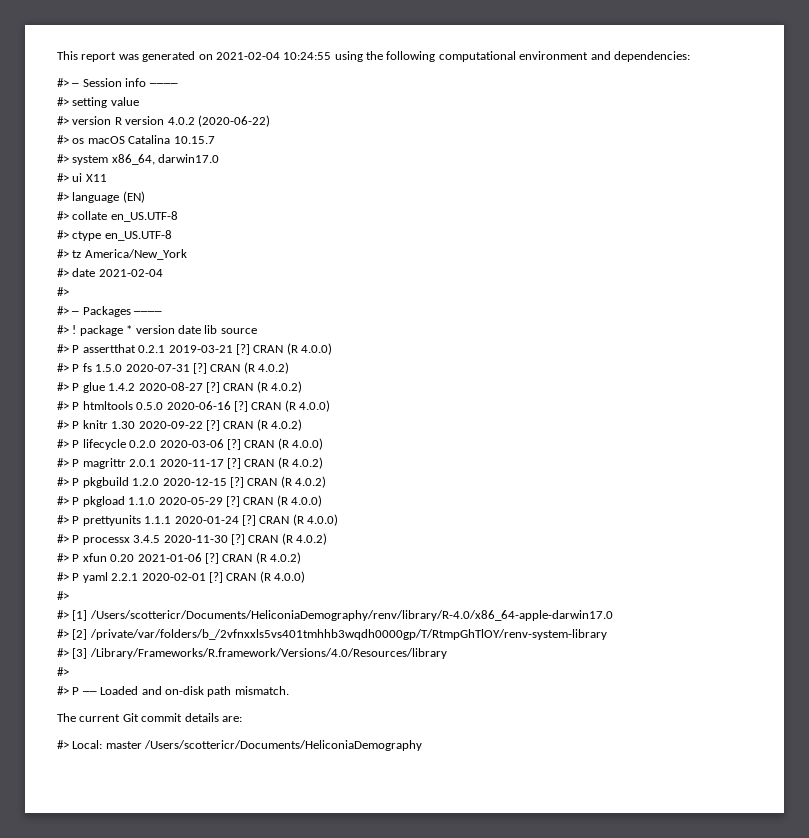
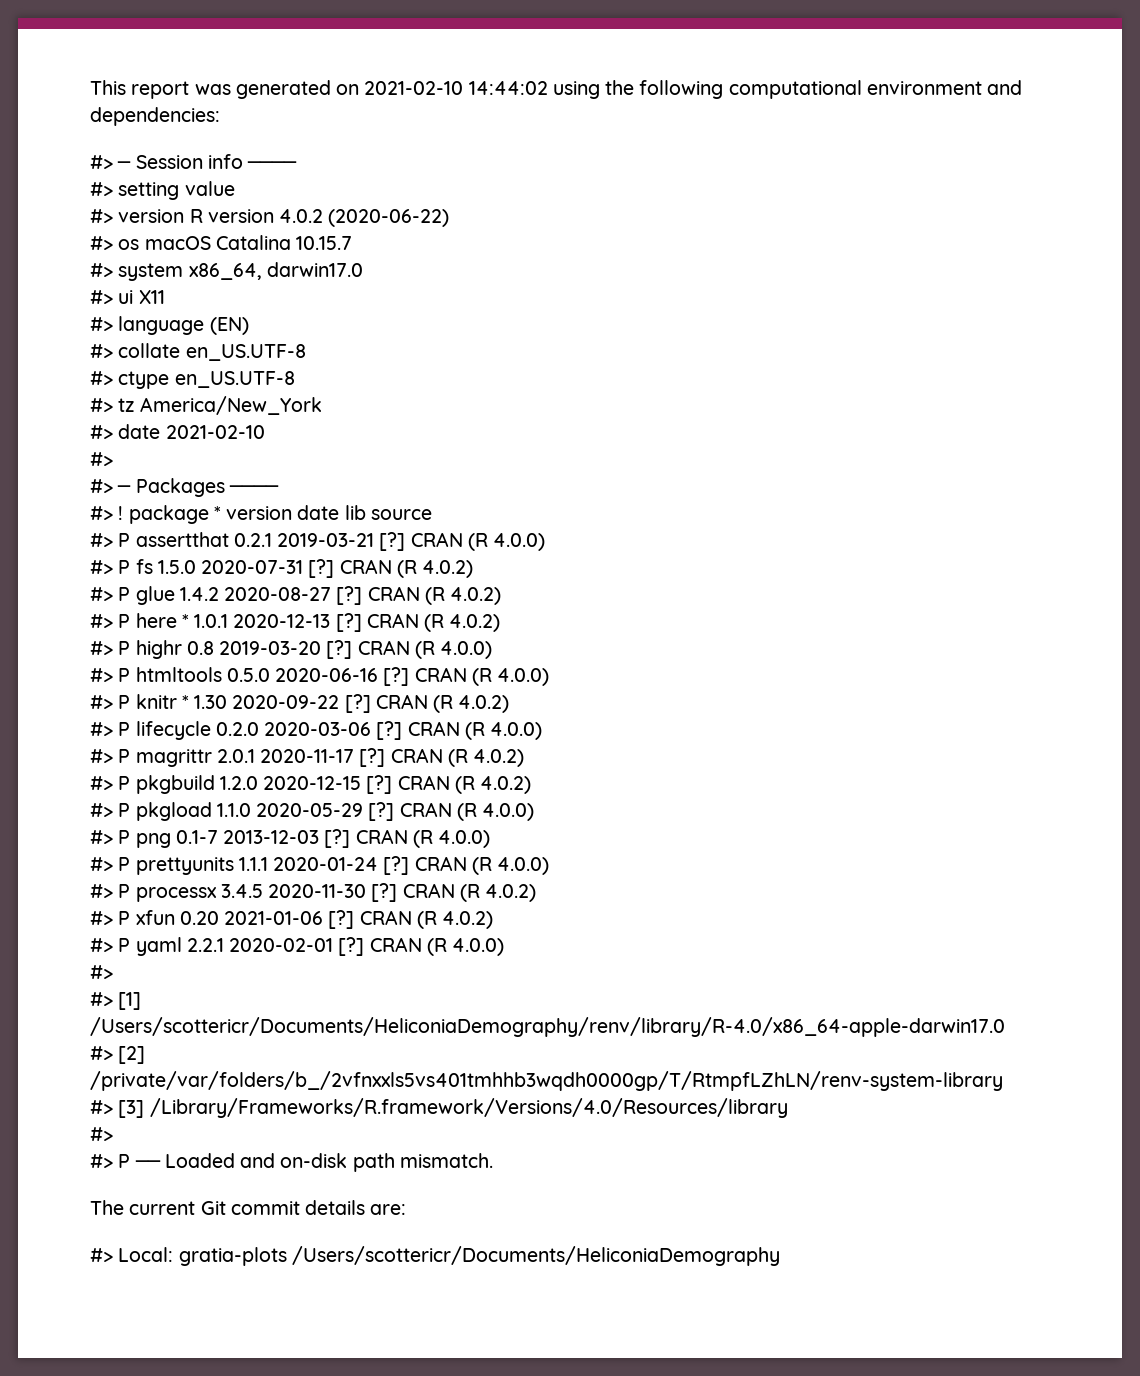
[215,52,332,60] 2021-02-04 10:24:55 -> [364,81,548,95] 2021-02-10 14:44:02
[98,269,163,277] 2021-02-04 -> [165,425,265,439] 2021-02-10
(302, 387) none -> [90,613,501,632] [90,640,493,659] // #> P here * 1.0.1 2020-12-13 [?] CRAN (R 4.0.2) // #> P highr 0.8 2019-03-20 [?] CRAN (R 4.0.0)
(108, 424) none -> [181,695,189,709] *
(322, 501) none -> [90,829,491,848] // #> P png 0.1-7 2013-12-03 [?] CRAN (R 4.0.0)
[89,629,607,640] /private/var/folders/b_/2vfnxxls5vs401tmhhb3wqdh0000gp/T/RtmpGhTlOY/renv-system-library -> [90,1071,1003,1091] /private/var/folders/b_/2vfnxxls5vs401tmhhb3wqdh0000gp/T/RtmpfLZhLN/renv-system-library
[105,741,142,749] master -> [178,1247,287,1266] gratia-plots

